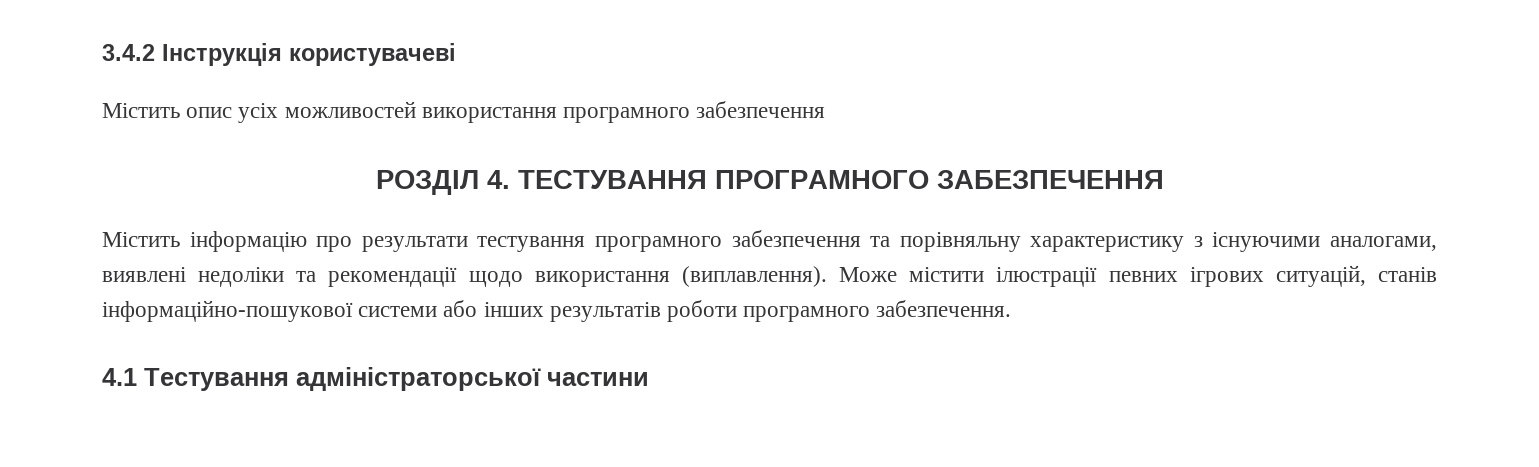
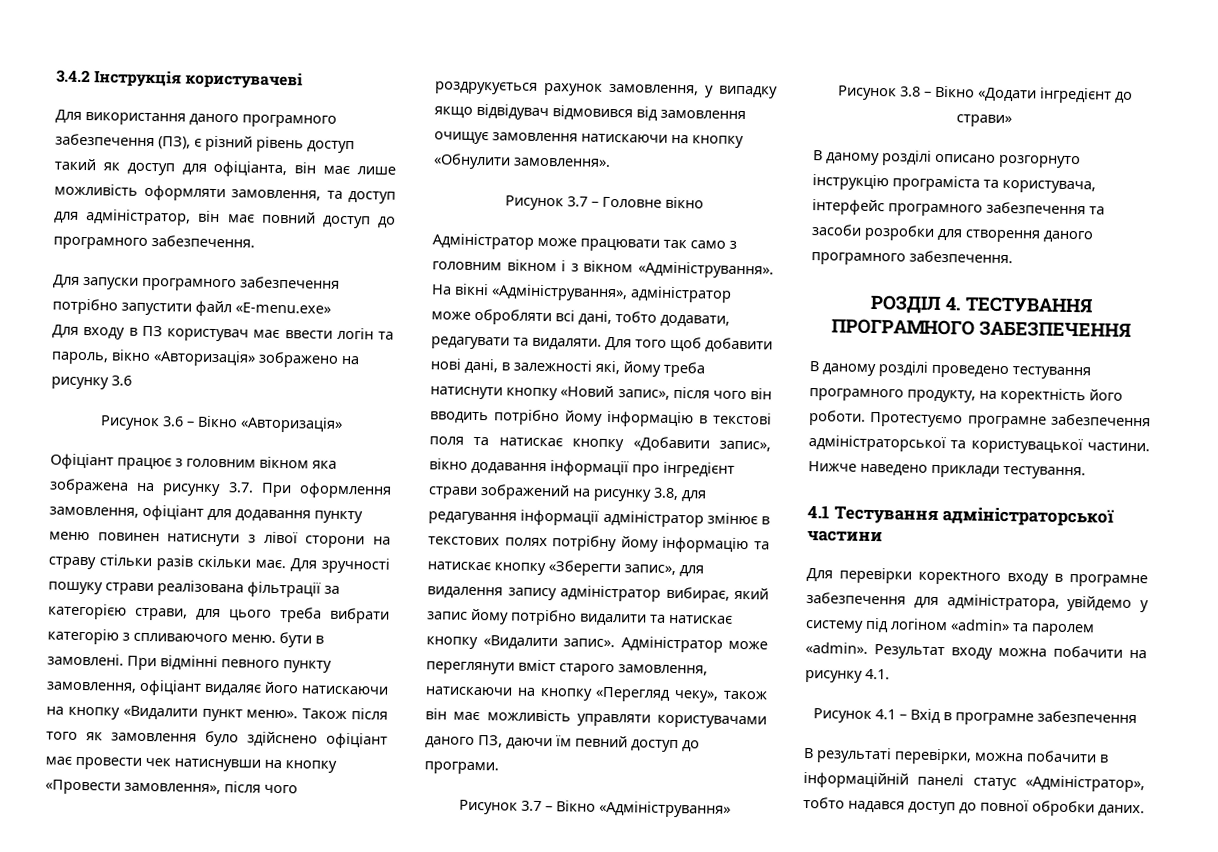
[102,101,826,123] Містить опис усіх можливостей використання програмного забезпечення -> [55,109,337,128] [55,133,355,154] [54,158,396,178] [54,183,396,204] [54,209,396,229] [53,235,255,250] [53,274,340,292] [52,298,331,317] [52,324,394,342] [51,349,360,368] [51,375,132,390] [100,415,343,433] [50,453,337,471] [49,478,392,499] [49,504,363,524] [49,531,391,549] [48,554,390,574] [48,580,340,598] [48,603,390,624] [47,628,324,648] [47,653,332,673] [46,679,389,696] [46,705,388,722] [46,730,388,749] [45,756,337,773] [45,779,298,795] [435,81,778,99] [434,103,746,121] [434,131,744,149] [433,153,611,170] [504,195,704,211] [432,233,737,252] [432,259,774,279] [431,283,732,303] [431,308,730,327] [431,336,773,353] [430,358,705,378] [430,385,772,401] [430,409,772,428] [429,436,771,452] [429,458,735,478] [428,484,707,502] [428,509,770,528] [428,535,770,554] [427,560,704,577] [427,585,769,603] [427,608,733,626] [426,635,768,653] [426,659,708,677] [425,686,767,703] [425,708,767,729] [425,735,700,753] [424,761,499,775] [459,799,731,818] [836,85,1133,104] [956,114,1012,128] [813,150,1081,169] [812,174,1096,194] [812,199,1105,217] [811,224,1094,243] [811,250,1013,266] Для використання даного програмного забезпечення (ПЗ), є різний рівень доступ такий як доступ для офіціанта, він має лише можливість оформляти замовлення, та доступ для адміністратор, він має повний доступ до програмного забезпечення. // Для запуски програмного забезпечення потрібно запустити файл «E-menu.exe» // Для входу в ПЗ користувач має ввести логін та пароль, вікно «Авторизація» зображено на рисунку 3.6 // Рисунок 3.6 – Вікно «Авторизація» // Офіціант працює з головним вікном яка зображена на рисунку 3.7. При оформлення замовлення, офіціант для додавання пункту меню повинен натиснути з лівої сторони на страву стільки разів скільки має. Для зручності пошуку страви реалізована фільтрації за категорією страви, для цього треба вибрати категорію з спливаючого меню. бути в замовлені. При відмінні певного пункту замовлення, офіціант видаляє його натискаючи на кнопку «Видалити пункт меню». Також після того як замовлення було здійснено офіціант має провести чек натиснувши на кнопку «Провести замовлення», після чого роздрукується рахунок замовлення, у випадку якщо відвідувач відмовився від замовлення очищує замовлення натискаючи на кнопку «Обнулити замовлення». // Рисунок 3.7 – Головне вікно // Адміністратор може працювати так само з головним вікном і з вікном «Адміністрування». На вікні «Адміністрування», адміністратор може обробляти всі дані, тобто додавати, редагувати та видаляти. Для того щоб добавити нові дані, в залежності які, йому треба натиснути кнопку «Новий запис», після чого він вводить потрібно йому інформацію в текстові поля та натискає кнопку «Добавити запис», вікно додавання інформації про інгредієнт страви зображений на рисунку 3.8, для редагування інформації адміністратор змінює в текстових полях потрібну йому інформацію та натискає кнопку «Зберегти запис», для видалення запису адміністратор вибирає, який запис йому потрібно видалити та натискає кнопку «Видалити запис». Адміністратор може переглянути вміст старого замовлення, натискаючи на кнопку «Перегляд чеку», також він має можливість управляти користувачами даного ПЗ, даючи їм певний доступ до програми. // Рисунок 3.7 – Вікно «Адміністрування» // Рисунок 3.8 – Вікно «Додати інгредієнт до страви» // В даному розділі описано розгорнуто інструкцію програміста та користувача, інтерфейс програмного забезпечення та засоби розробки для створення даного програмного забезпечення.
[102,230,1437,252] [102,265,1438,287] [102,300,1012,322] [102,367,649,391] Містить інформацію про результати тестування програмного забезпечення та порівняльну характеристику з існуючими аналогами, виявлені недоліки та рекомендації щодо використання (виплавлення). Може містити ілюстрації певних ігрових ситуацій, станів інформаційно-пошукової системи або інших результатів роботи програмного забезпечення. // 4.1 Тестування адміністраторської частини -> [809,361,1091,380] [809,387,1123,405] [809,410,1151,429] [808,435,1150,455] [808,461,1086,480] [807,505,1116,527] [807,530,883,543] [806,567,1148,588] [806,592,1149,613] [805,617,1095,637] [805,642,1147,660] [805,668,890,683] [813,708,1137,726] [803,747,1109,765] [803,771,1145,793] [803,796,1145,817] В даному розділі проведено тестування програмного продукту, на коректність його роботи. Протестуємо програмне забезпечення адміністраторської та користувацької частини. Нижче наведено приклади тестування. // 4.1 Тестування адміністраторської частини // Для перевірки коректного входу в програмне забезпечення для адміністратора, увійдемо у систему під логіном «admin» та паролем «admin». Результат входу можна побачити на рисунку 4.1. // Рисунок 4.1 – Вхід в програмне забезпечення // В результаті перевірки, можна побачити в інформаційній панелі статус «Адміністратор», тобто надався доступ до повної обробки даних.

